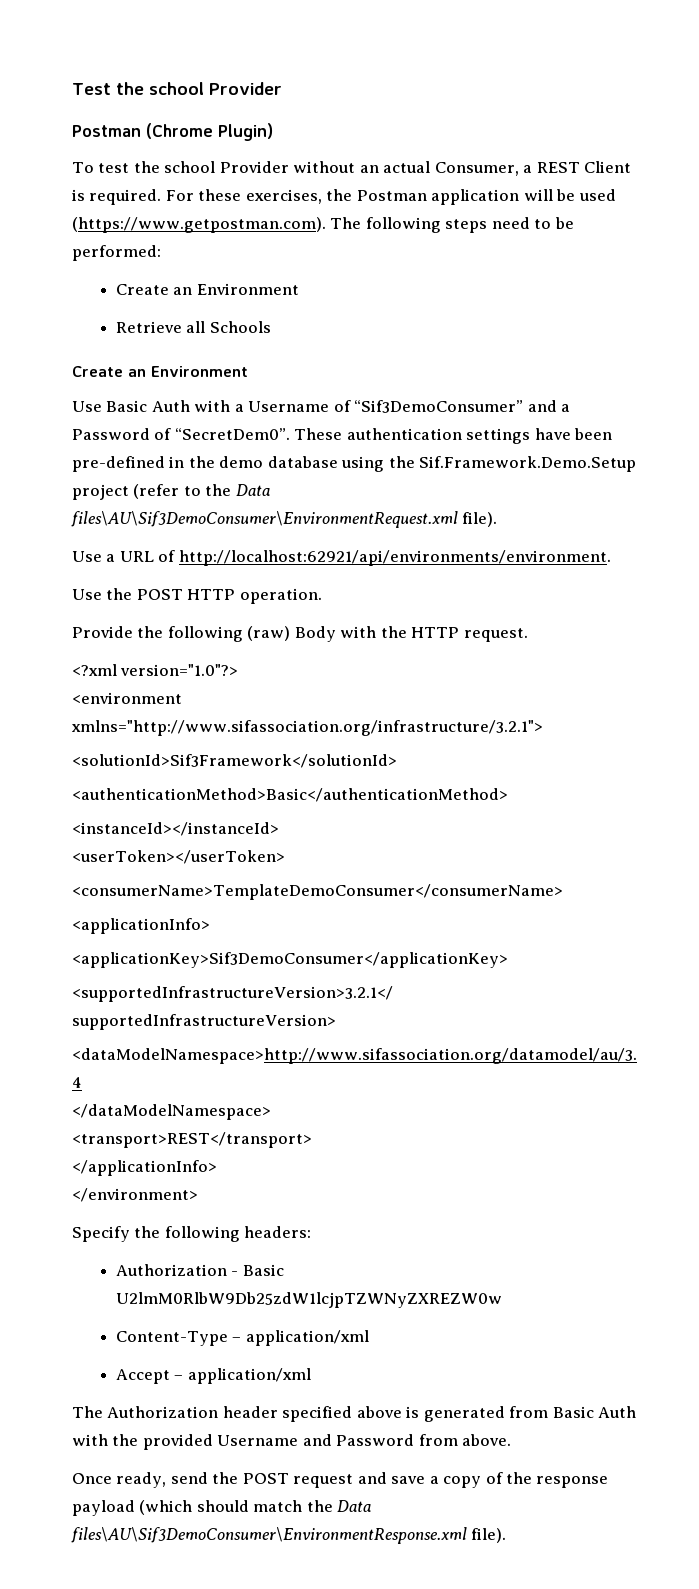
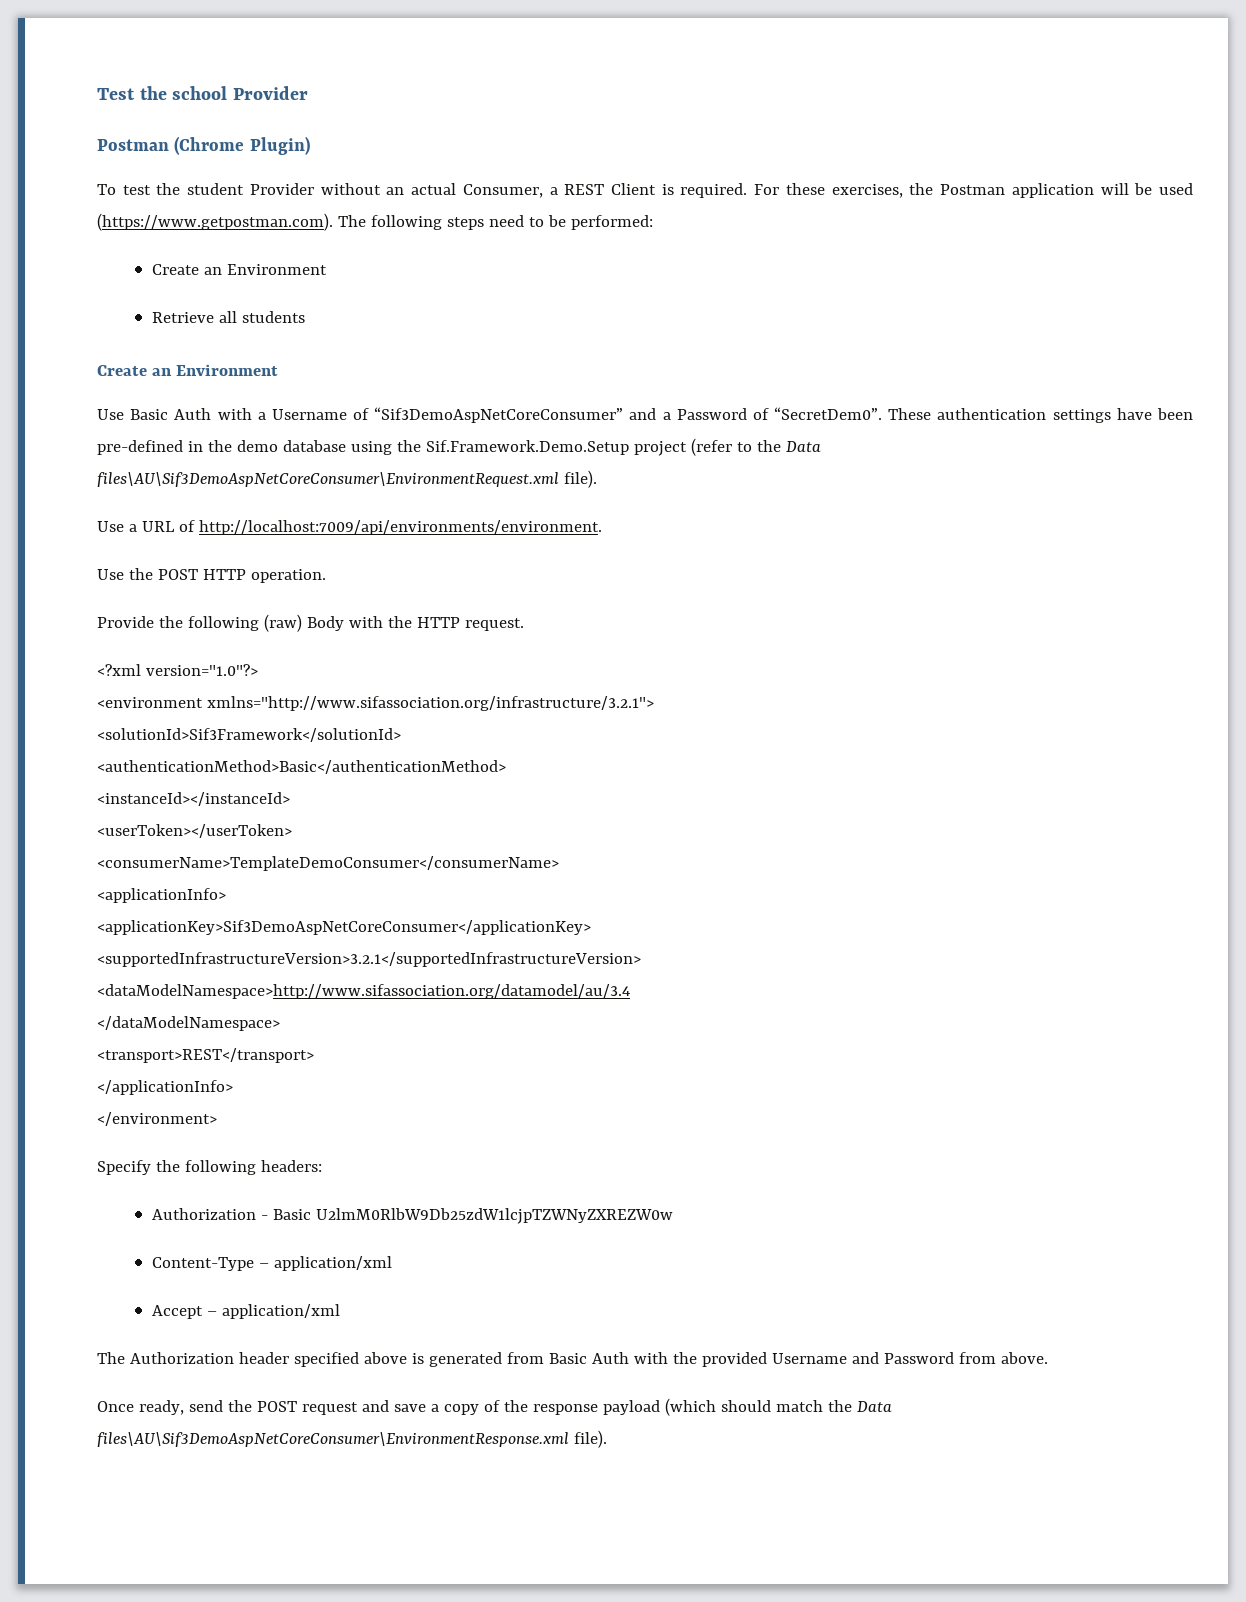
[164,161,216,173] school -> [187,183,245,195] student
[209,321,271,333] Schools -> [242,311,306,323] students
[354,400,524,413] “Sif3DemoConsumer” -> [374,407,624,423] “Sif3DemoAspNetCoreConsumer”
[71,511,458,528] files\AU\Sif3DemoConsumer\EnvironmentRequest.xml -> [97,472,559,487] files\AU\Sif3DemoAspNetCoreConsumer\EnvironmentRequest.xml
[178,550,611,566] http://localhost:62921/api/environments/environment. -> [198,520,602,535] http://localhost:7009/api/environments/environment.
[72,952,508,968] <applicationKey>Sif3DemoConsumer</applicationKey> -> [97,920,591,935] <applicationKey>Sif3DemoAspNetCoreConsumer</applicationKey>
[71,1527,467,1544] files\AU\Sif3DemoConsumer\EnvironmentResponse.xml -> [97,1432,569,1447] files\AU\Sif3DemoAspNetCoreConsumer\EnvironmentResponse.xml

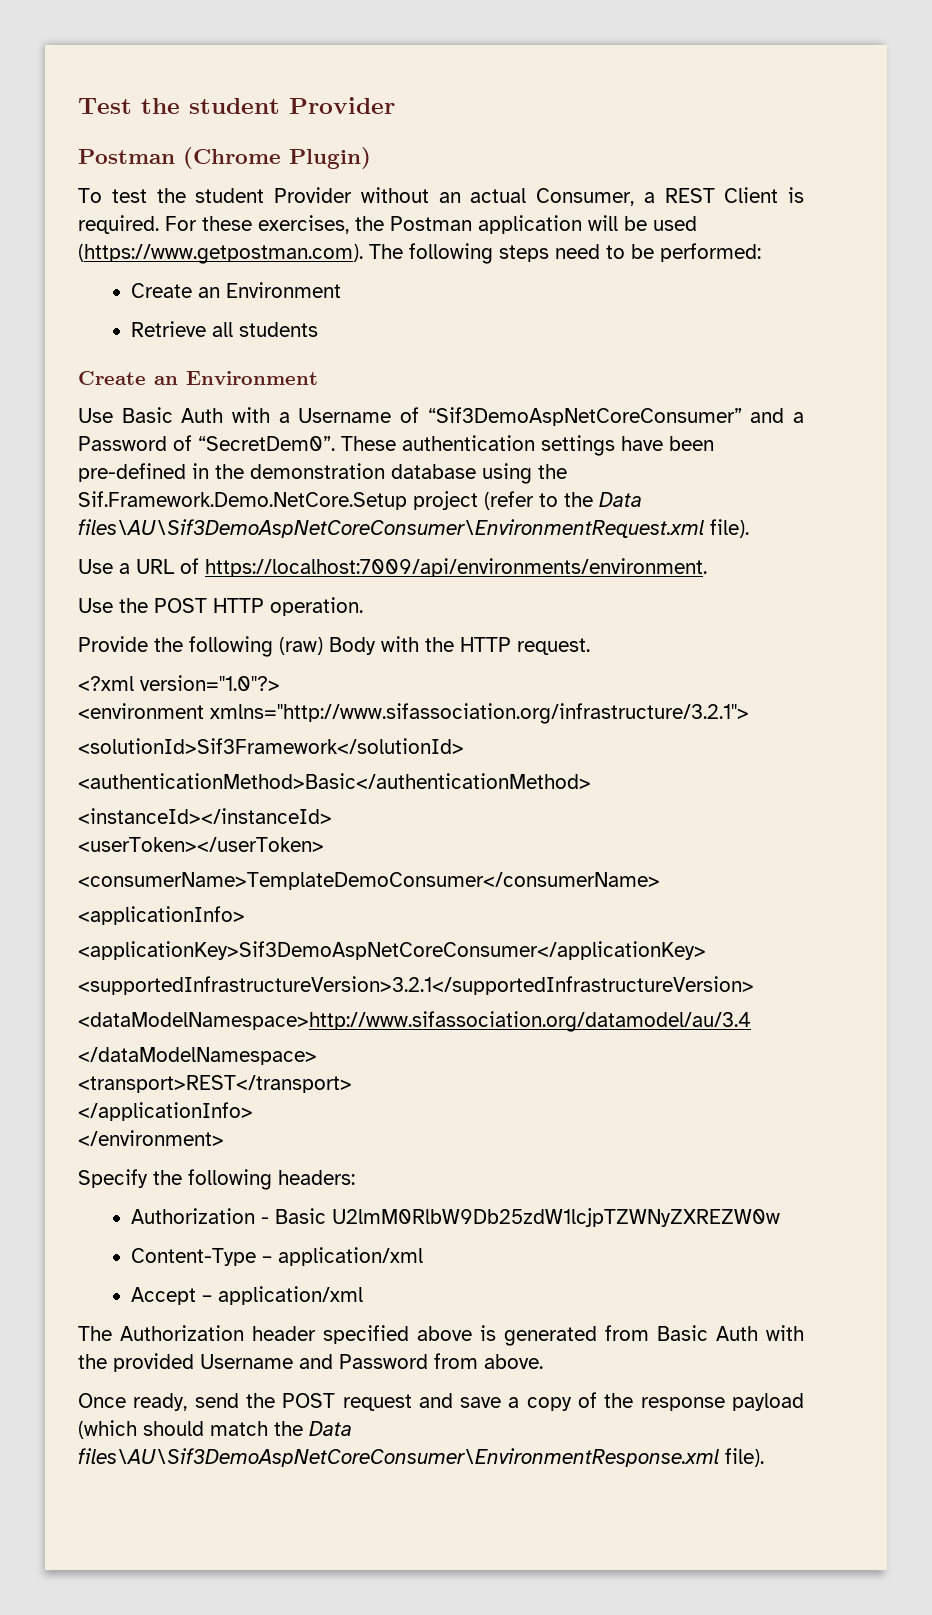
[172,86,228,100] school -> [189,98,280,114] student
[236,440,278,452] demo -> [250,463,385,479] demonstration
[425,440,629,455] Sif.Framework.Demo.Setup -> [78,491,407,510] Sif.Framework.Demo.NetCore.Setup
[198,520,602,535] http://localhost:7009/api/environments/environment. -> [205,558,707,577] https://localhost:7009/api/environments/environment.

